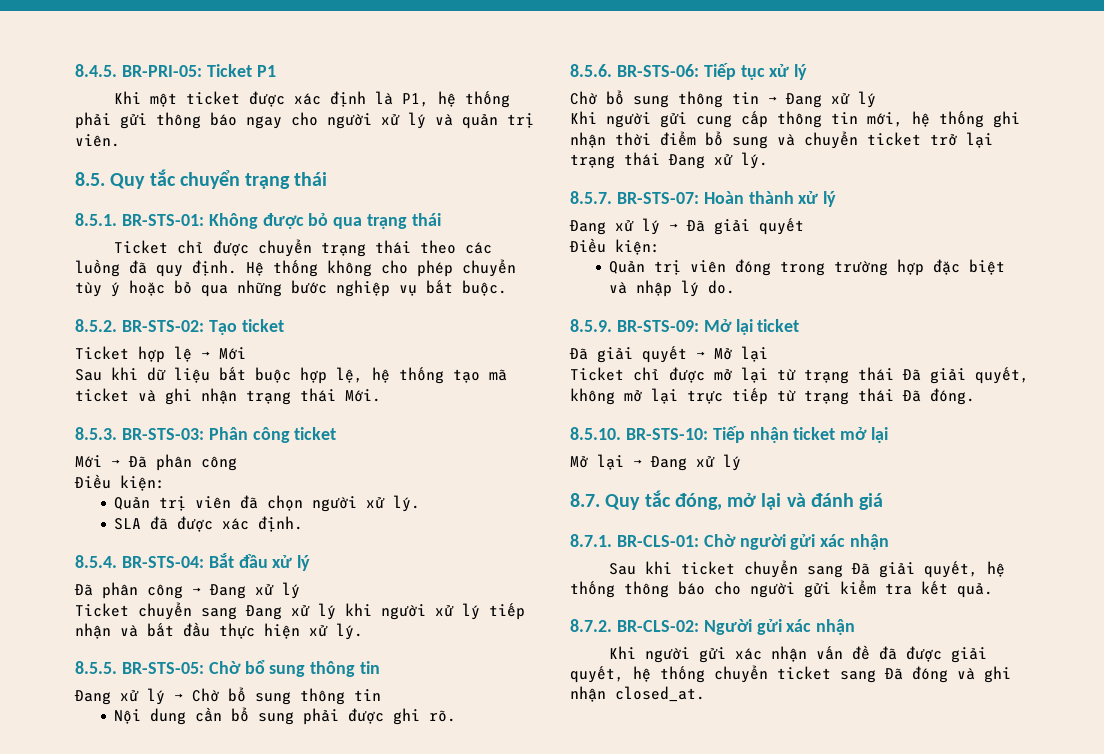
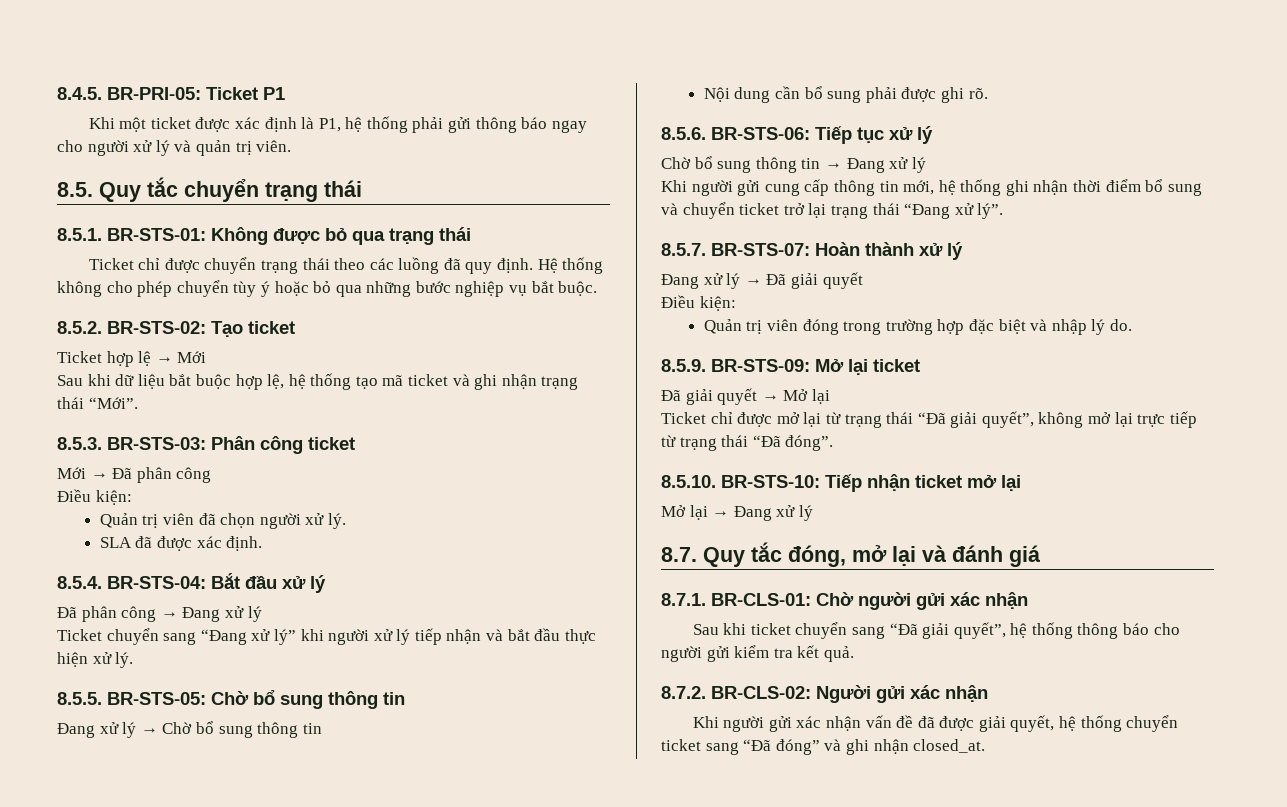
[345,389,381,402] Mới. -> [88,397,138,409] “Mới”.
[245,603,336,620] Đang xử lý -> [200,629,296,645] “Đang xử lý”
[668,152,768,169] Đang xử lý. -> [904,203,1004,219] “Đang xử lý”.
[902,367,1029,384] Đã giải quyết, -> [917,411,1034,428] “Đã giải quyết”,
[902,388,975,405] Đã đóng. -> [752,435,834,451] “Đã đóng”.
[851,561,979,578] Đã giải quyết, -> [889,622,1006,639] “Đã giải quyết”,
[884,666,948,683] Đã đóng -> [743,739,820,755] “Đã đóng”

